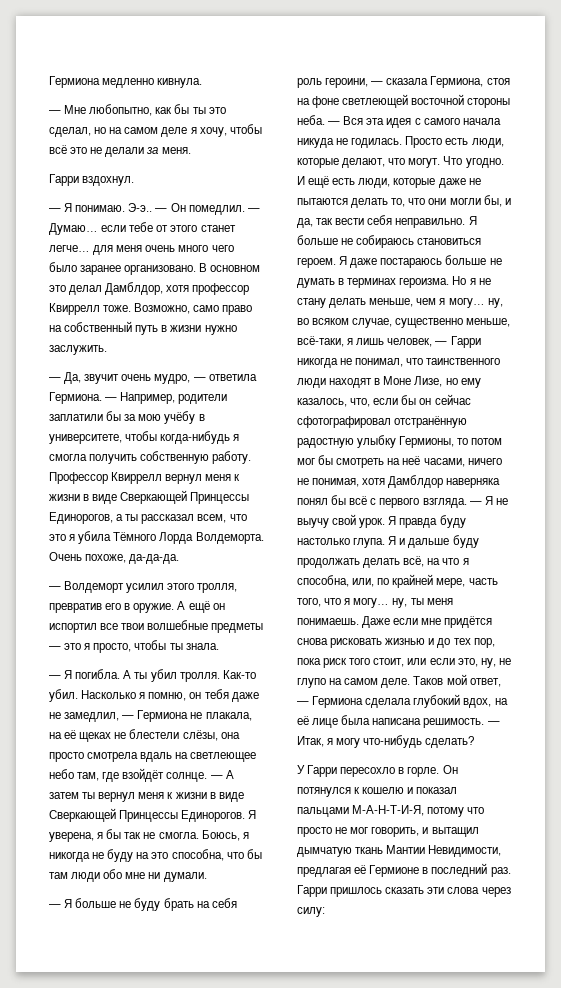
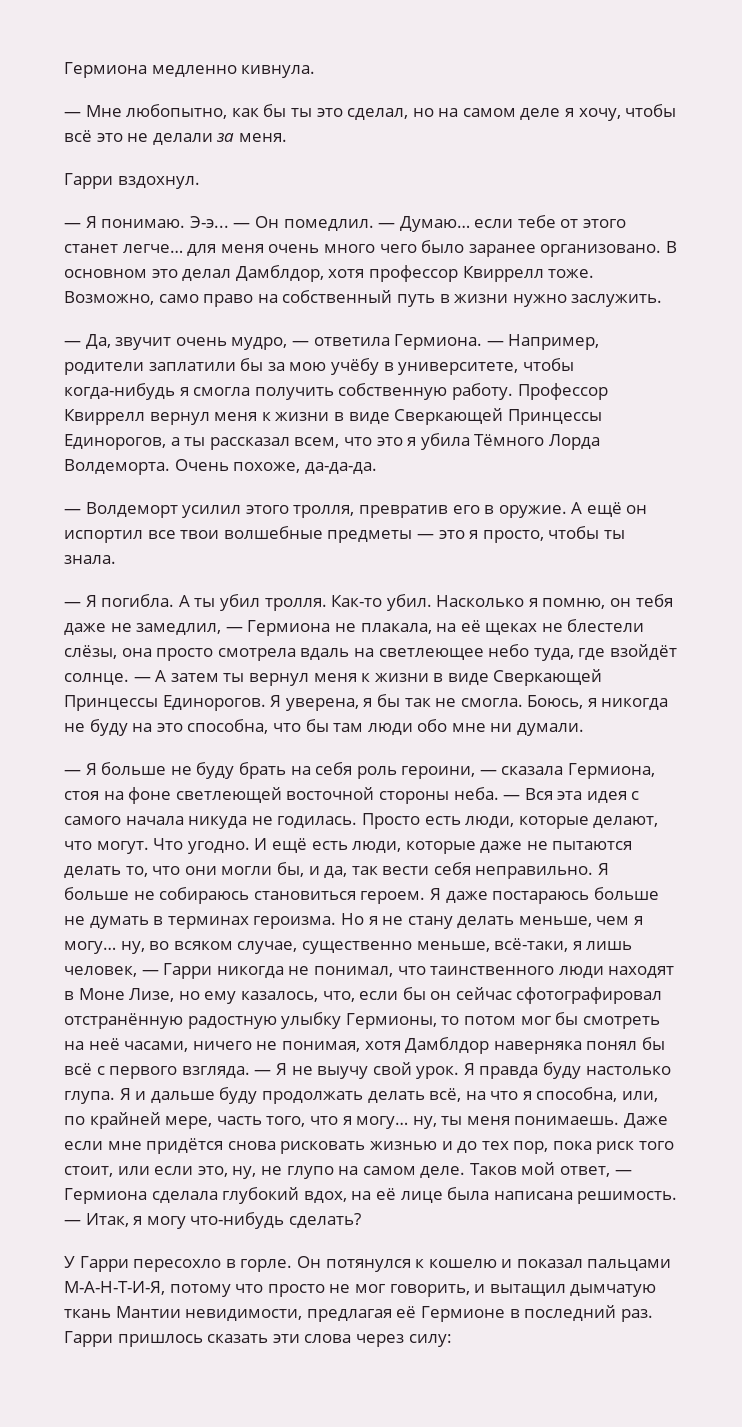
[128,203,153,212] Э-э.. -> [189,216,229,228] Э-э...
[77,772,100,781] там, -> [533,648,574,661] туда,
[428,845,502,857] Невидимости, -> [185,1309,303,1321] невидимости,

